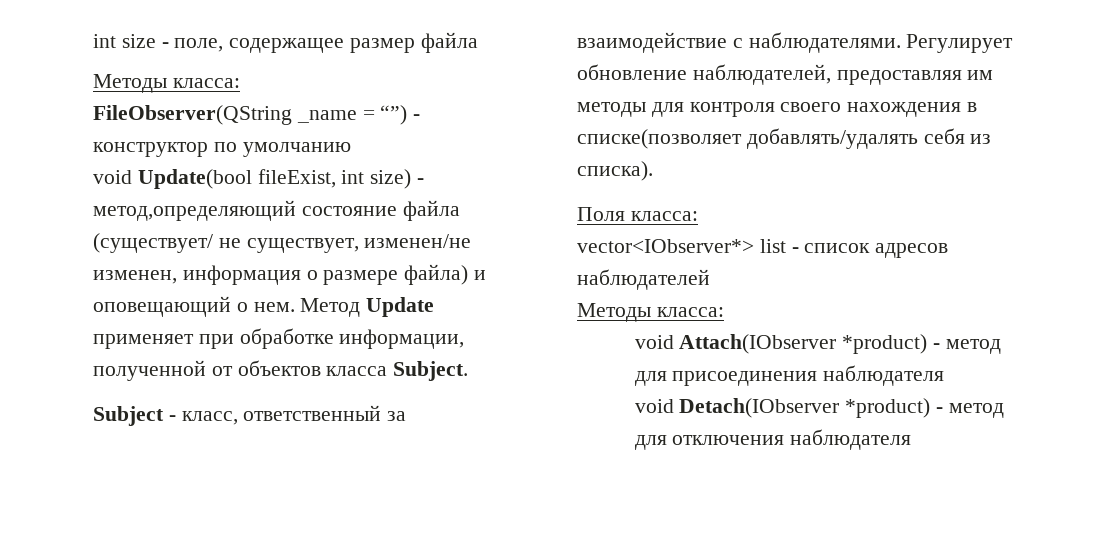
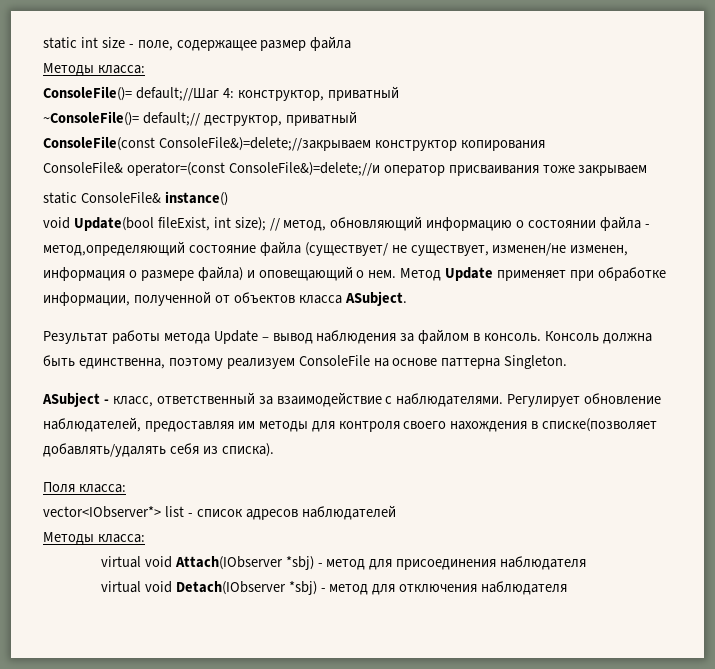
(93, 41) none -> [43,37,77,49] static
[93,105,421,125] [93,142,351,157] [93,169,412,189] FileObserver(QString _name = “”) - конструктор по умолчанию // void Update(bool fileExist, int size) -> [43,86,399,101] [43,111,357,126] [43,136,545,151] [43,162,648,176] [43,191,228,206] [43,216,642,231] ConsoleFile()= default;//Шаг 4: конструктор, приватный // ~ConsoleFile()= default;// деструктор, приватный // ConsoleFile(const ConsoleFile&)=delete;//закрываем конструктор копирования // ConsoleFile& operator=(const ConsoleFile&)=delete;//и оператор присваивания тоже закрываем // static ConsoleFile& instance() // void Update(bool fileExist, int size); // метод, обновляющий информацию о состоянии файла
[393,361,469,381] [93,406,164,426] Subject. // Subject -> [344,291,407,306] [43,329,652,344] [43,355,568,369] [42,392,100,407] ASubject. // Результат работы метода Update – вывод наблюдения за файлом в консоль. Консоль должна быть единственна, поэтому реализуем ConsoleFile на основе паттерна Singleton. // ASubject
(724, 312) none -> [100,556,141,568] virtual
[842,334,928,354] *product) -> [285,556,314,570] *sbj)
(945, 375) none -> [100,581,141,593] virtual
[845,398,931,418] *product) -> [288,581,317,595] *sbj)

